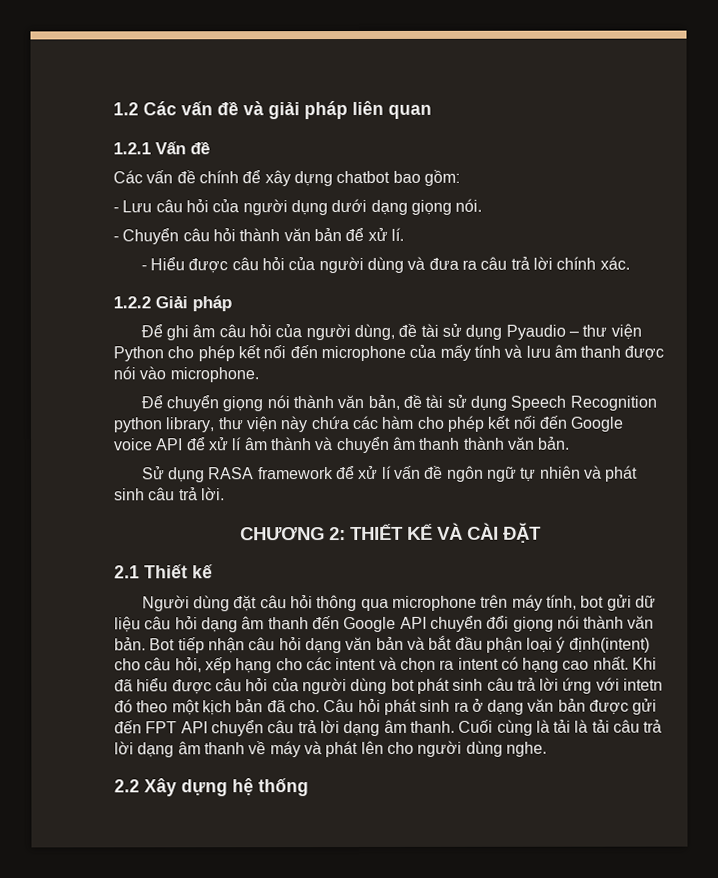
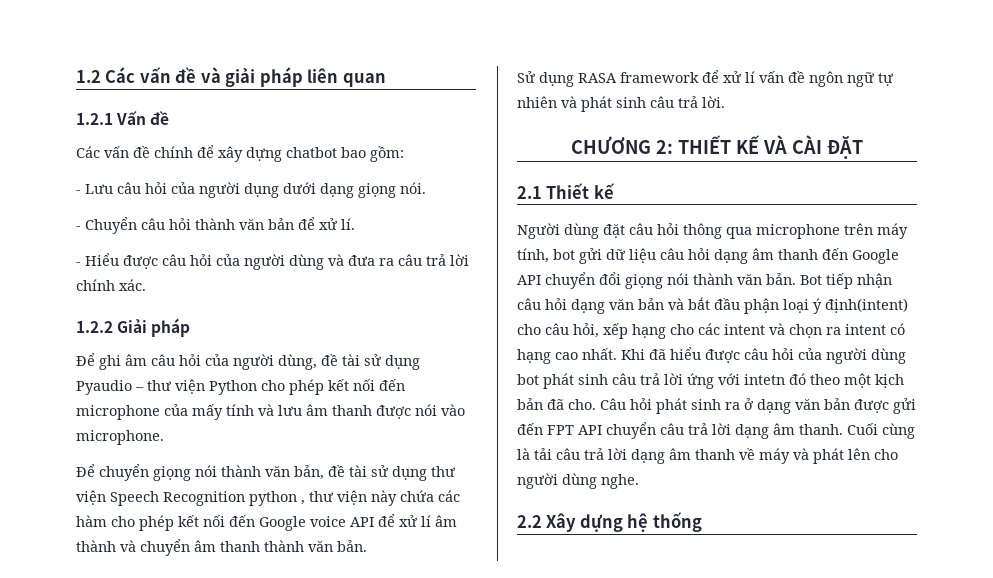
(508, 403) none -> [431,466,455,477] [76,490,106,505] thư viện
[165,417,215,433] library, -> [301,500,305,505] ,
[574,719,610,733] là tải -> (552, 454) none

